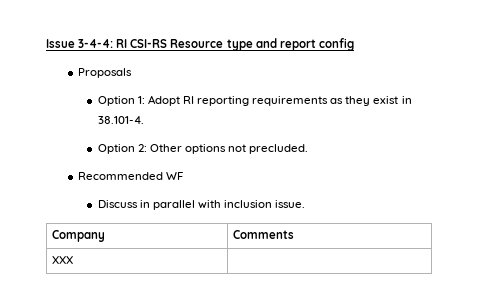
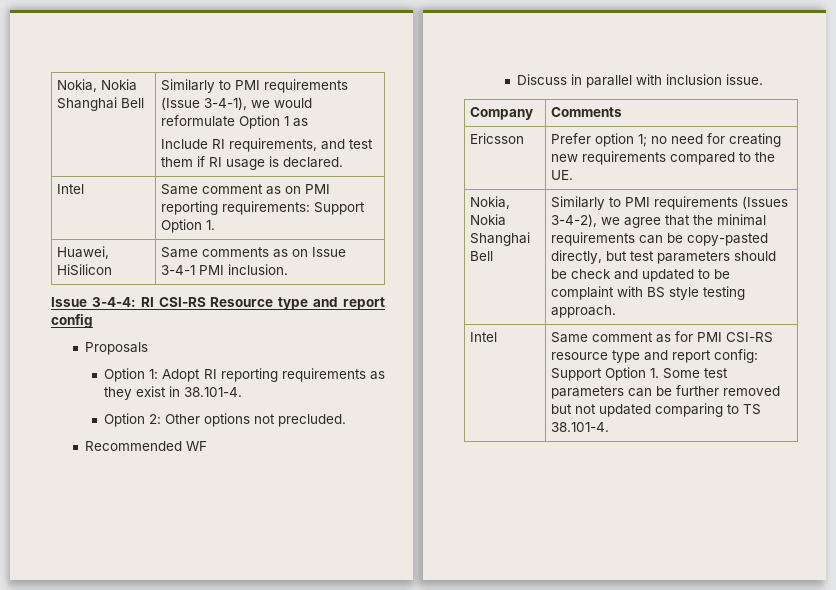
(46, 43) none -> [56,79,137,92] [56,97,144,111] [160,79,348,93] [160,97,312,110] [160,115,308,129] [160,138,373,152] [160,156,343,170] [56,184,84,194] [160,184,330,195] [160,201,365,215] [160,219,215,233] [56,246,109,259] [56,264,112,276] [160,247,346,258] [160,264,288,275] Nokia, Nokia Shanghai Bell | Similarly to PMI requirements (Issue 3-4-1), we would reformulate Option 1 as // Include RI requirements, and test them if RI usage is declared. // Intel | Same comment as on PMI reporting requirements: Support Option 1. // Huawei, HiSilicon | Same comments as on Issue 3-4-1 PMI inclusion. //
[52,256,74,264] XXX | -> [469,133,524,144] [550,133,781,147] [550,151,775,165] [550,170,573,180] [469,196,510,209] [469,214,506,226] [469,232,530,246] [469,251,493,261] [550,196,788,210] [550,214,766,228] [550,232,768,246] [550,250,776,264] [550,269,730,282] [550,286,745,300] [550,305,616,318] [469,332,497,342] [550,331,773,343] [550,349,758,363] [550,367,728,381] [550,385,780,399] [550,403,761,417] [550,422,609,432] Ericsson | Prefer option 1; no need for creating new requirements compared to the UE. // Nokia, Nokia Shanghai Bell | Similarly to PMI requirements (Issues 3-4-2), we agree that the minimal requirements can be copy-pasted directly, but test parameters should be check and updated to be complaint with BS style testing approach. // Intel | Same comment as for PMI CSI-RS resource type and report config: Support Option 1. Some test parameters can be further removed but not updated comparing to TS 38.101-4.

